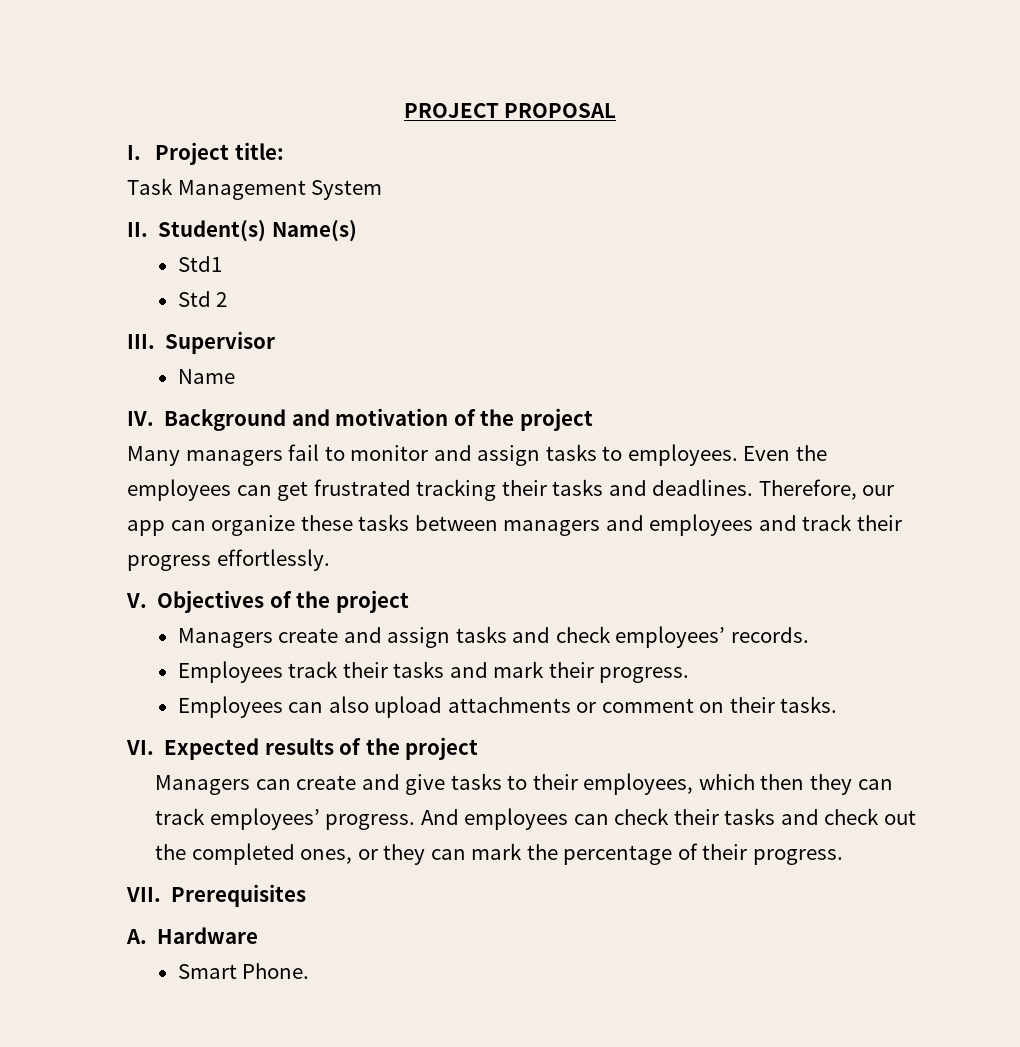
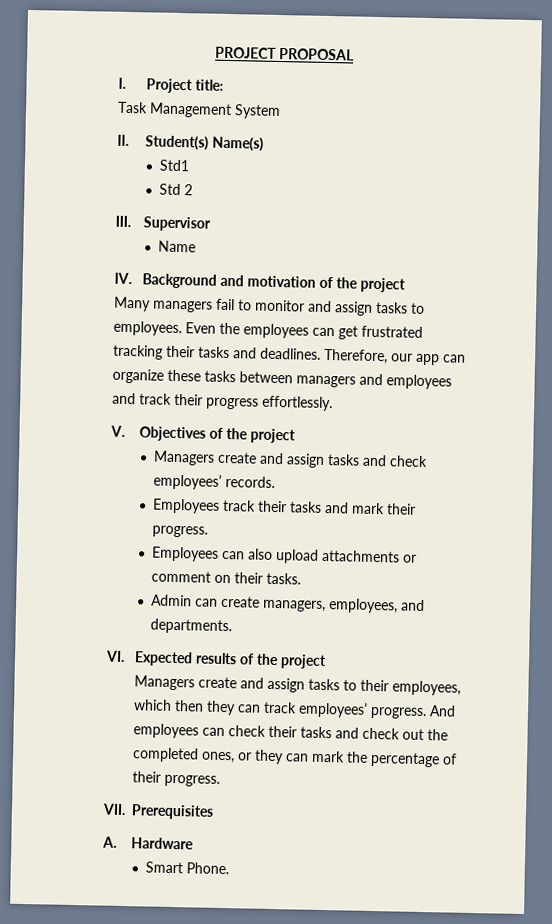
(838, 704) none -> [151,594,426,614] [150,618,233,635] // Admin can create managers, employees, and departments.
[255,774,446,795] can create and give -> [197,676,305,693] create and assign

